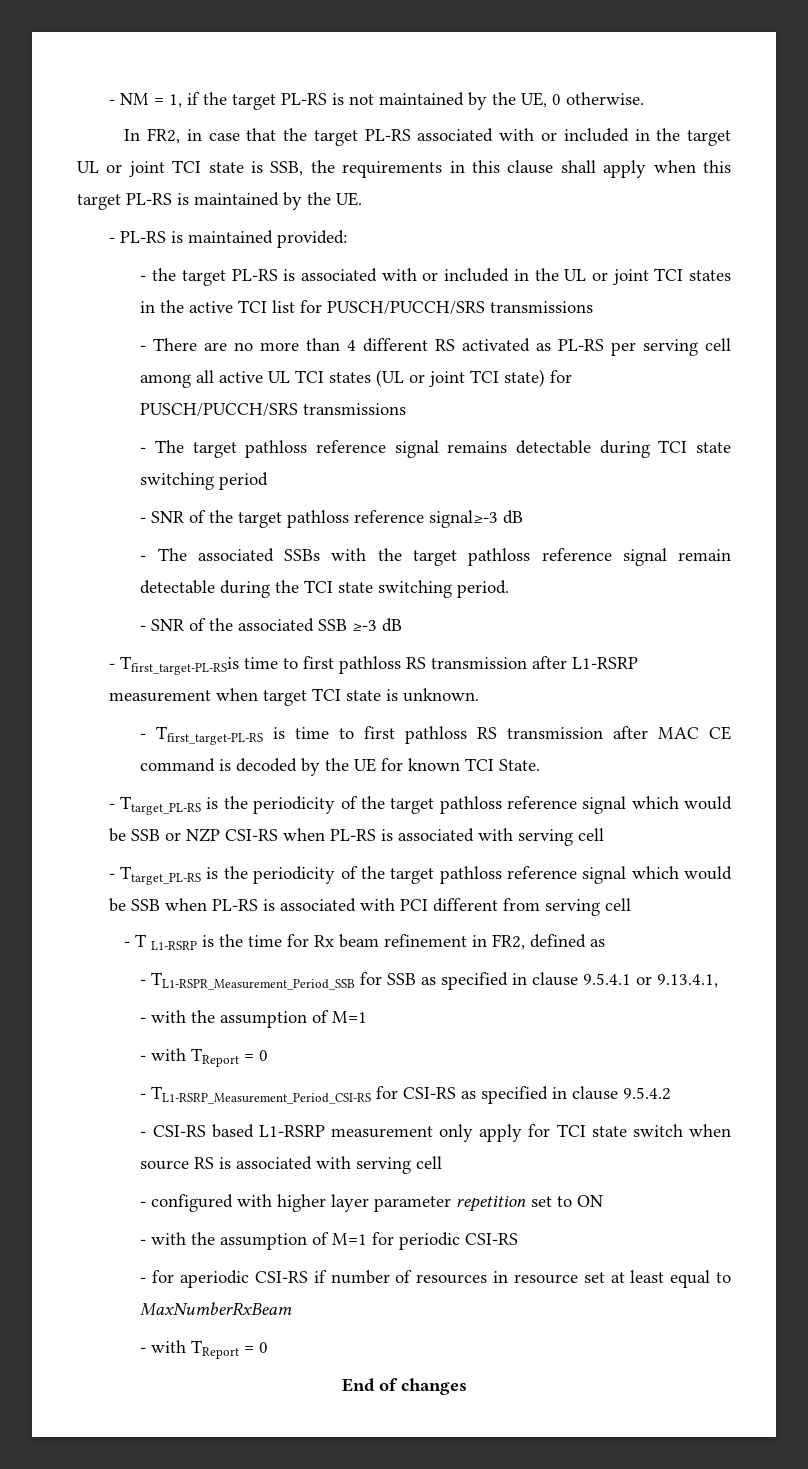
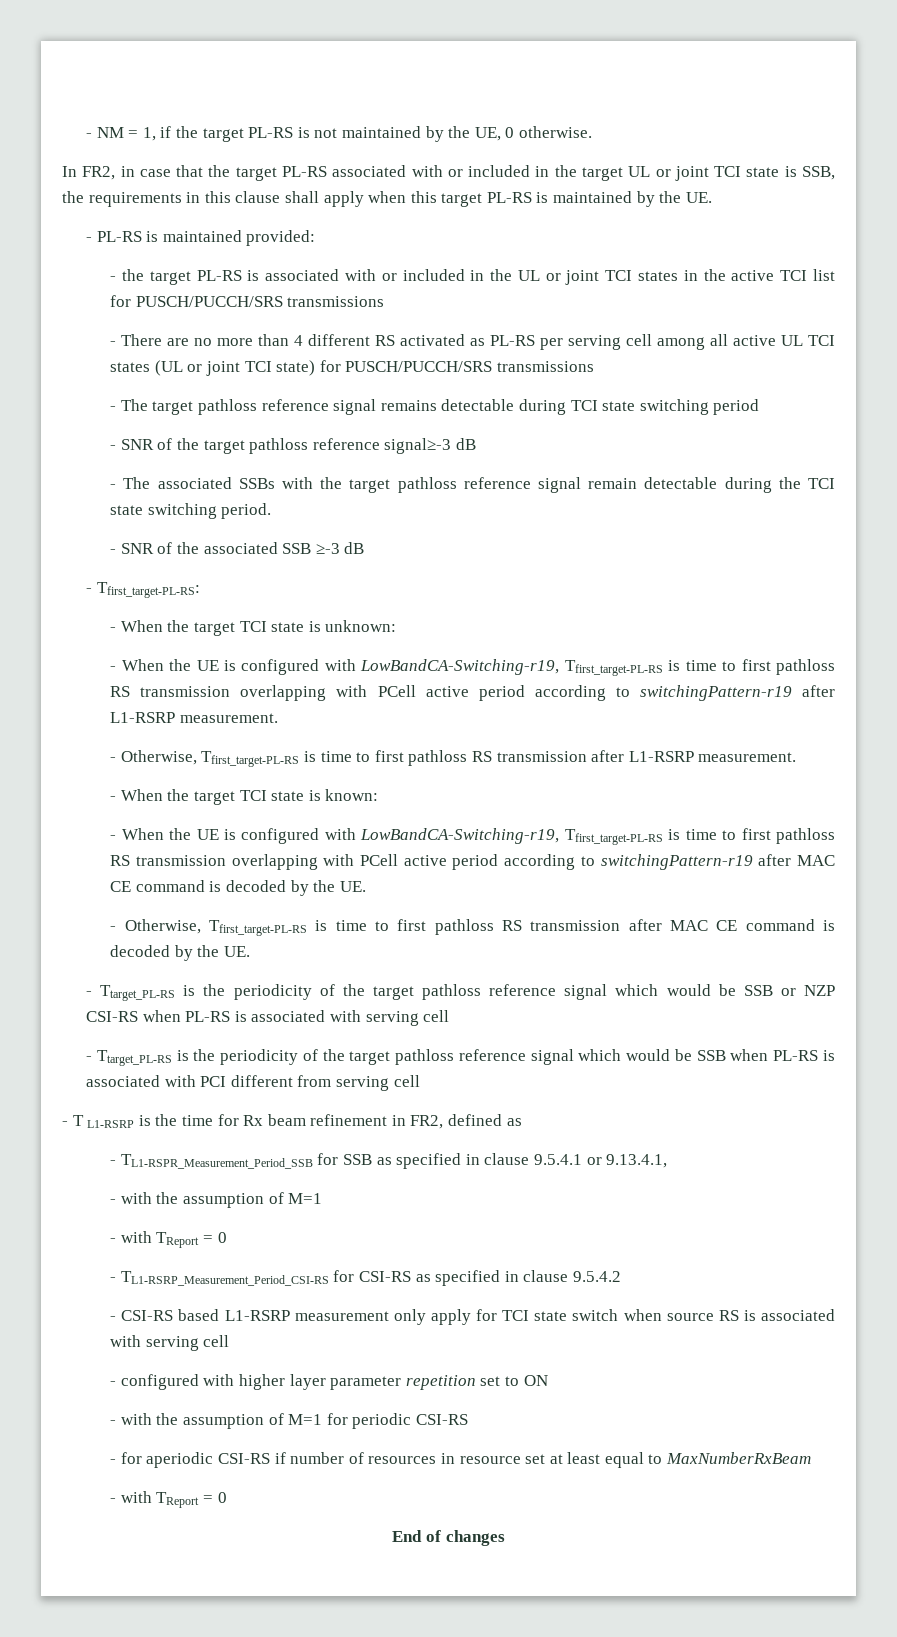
[119,656,239,675] Tfirst_target-PL-RSis -> [96,582,200,598] [110,620,397,636] [110,659,835,676] [110,685,836,701] [110,712,278,723] [110,750,316,767] Tfirst_target-PL-RS: // - When the target TCI state is unknown: // - When the UE is configured with LowBandCA-Switching-r19, Tfirst_target-PL-RS is time to first pathloss RS transmission overlapping with PCell active period according to switchingPattern-r19 after L1-RSRP measurement. // - Otherwise, Tfirst_target-PL-RS is
[108,688,479,706] [140,733,147,739] measurement when target TCI state is unknown. // - -> [698,752,797,762] [110,789,379,805] [110,828,835,845] [110,854,835,870] [110,880,366,896] [110,919,201,934] measurement. // - When the target TCI state is known: // - When the UE is configured with LowBandCA-Switching-r19, Tfirst_target-PL-RS is time to first pathloss RS transmission overlapping with PCell active period according to switchingPattern-r19 after MAC CE command is decoded by the UE. // - Otherwise,
[354,758,541,772] UE for known TCI State. -> [223,946,250,957] UE.

